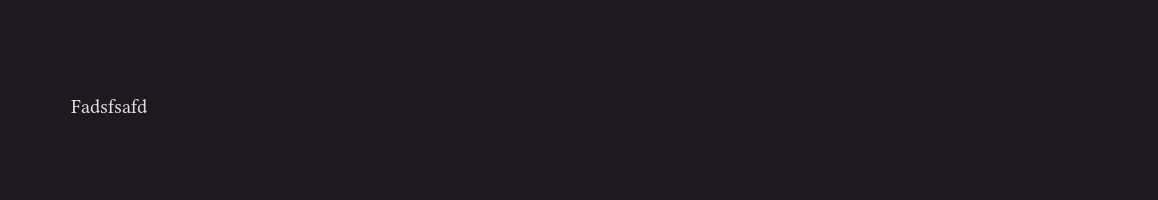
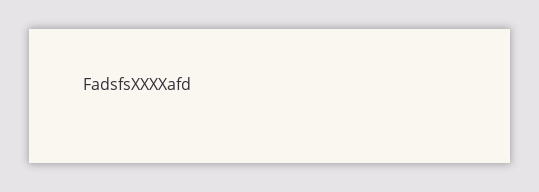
[71,99,148,114] Fadsfsafd -> [83,77,191,90] FadsfsXXXXafd

